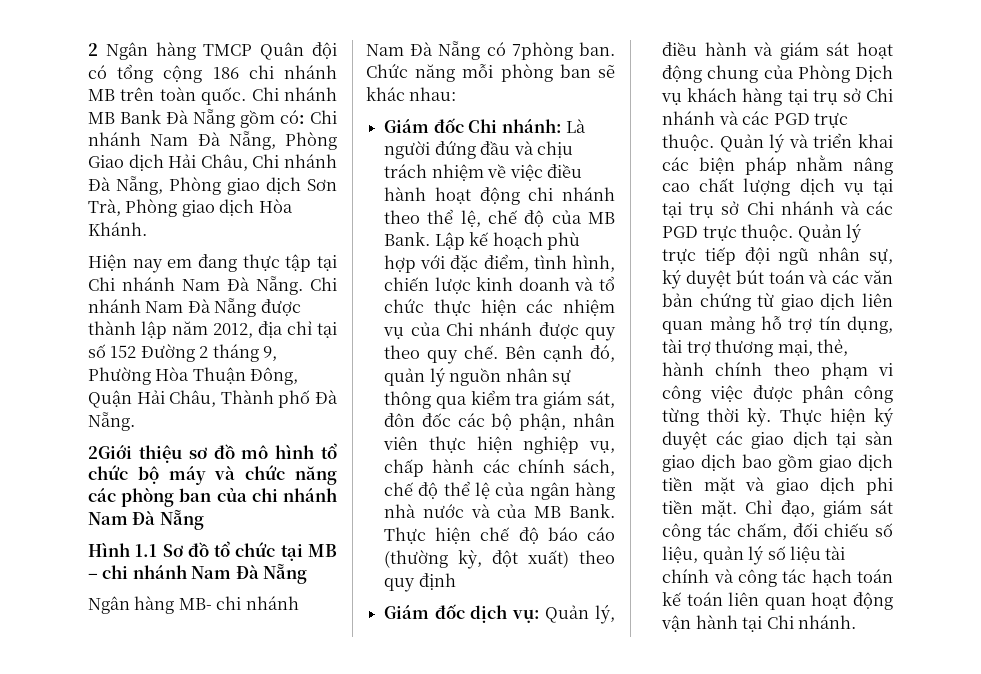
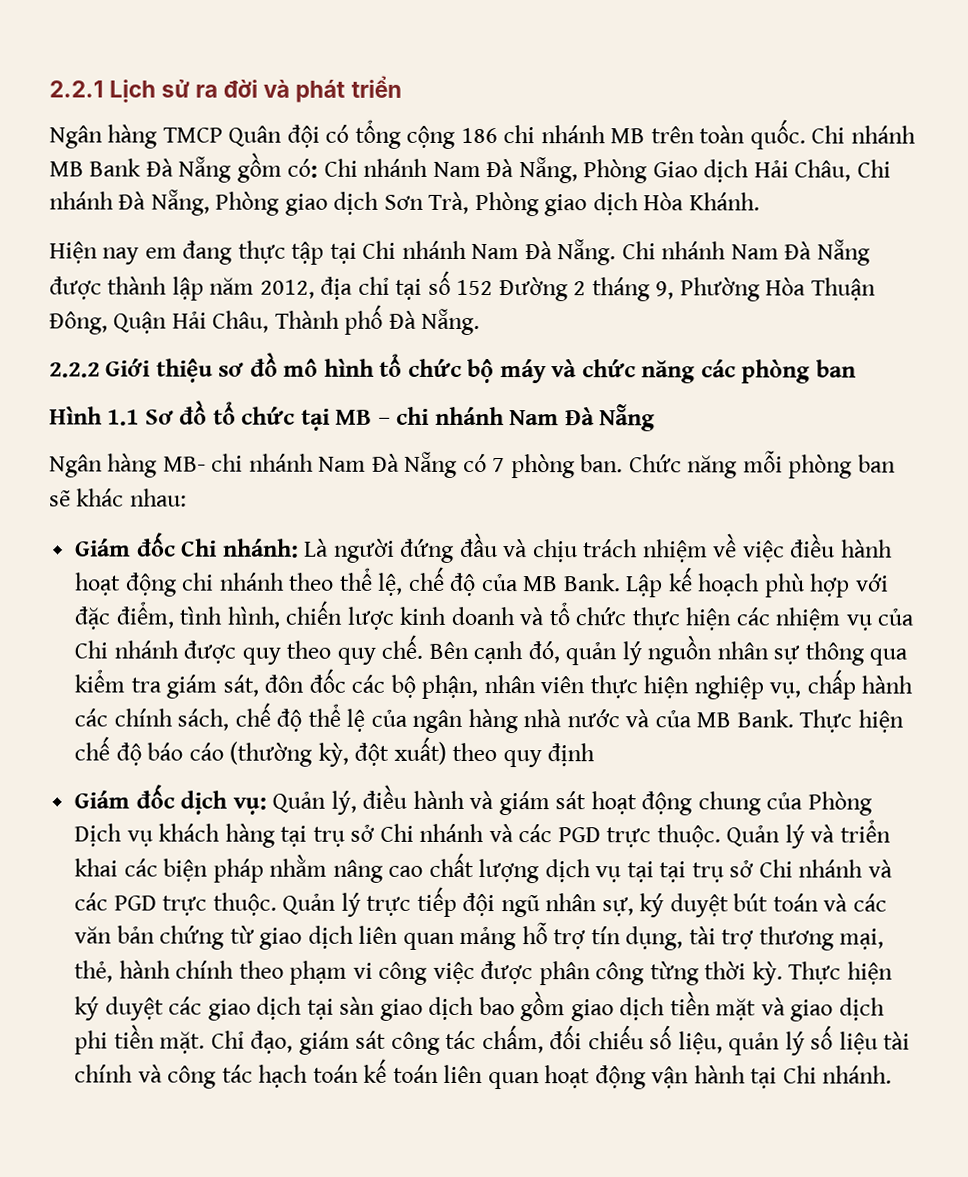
[88,43,98,56] 2 -> [49,75,402,103] 2.2.1 Lịch sử ra đời và phát triển //
[88,445,132,459] 2Giới -> [49,358,151,378] 2.2.2 Giới
[216,487,338,502] [88,509,204,530] của chi nhánh Nam Đà Nẵng -> (856, 368) none
[511,42,573,60] 7phòng -> [492,454,575,479] 7 phòng

